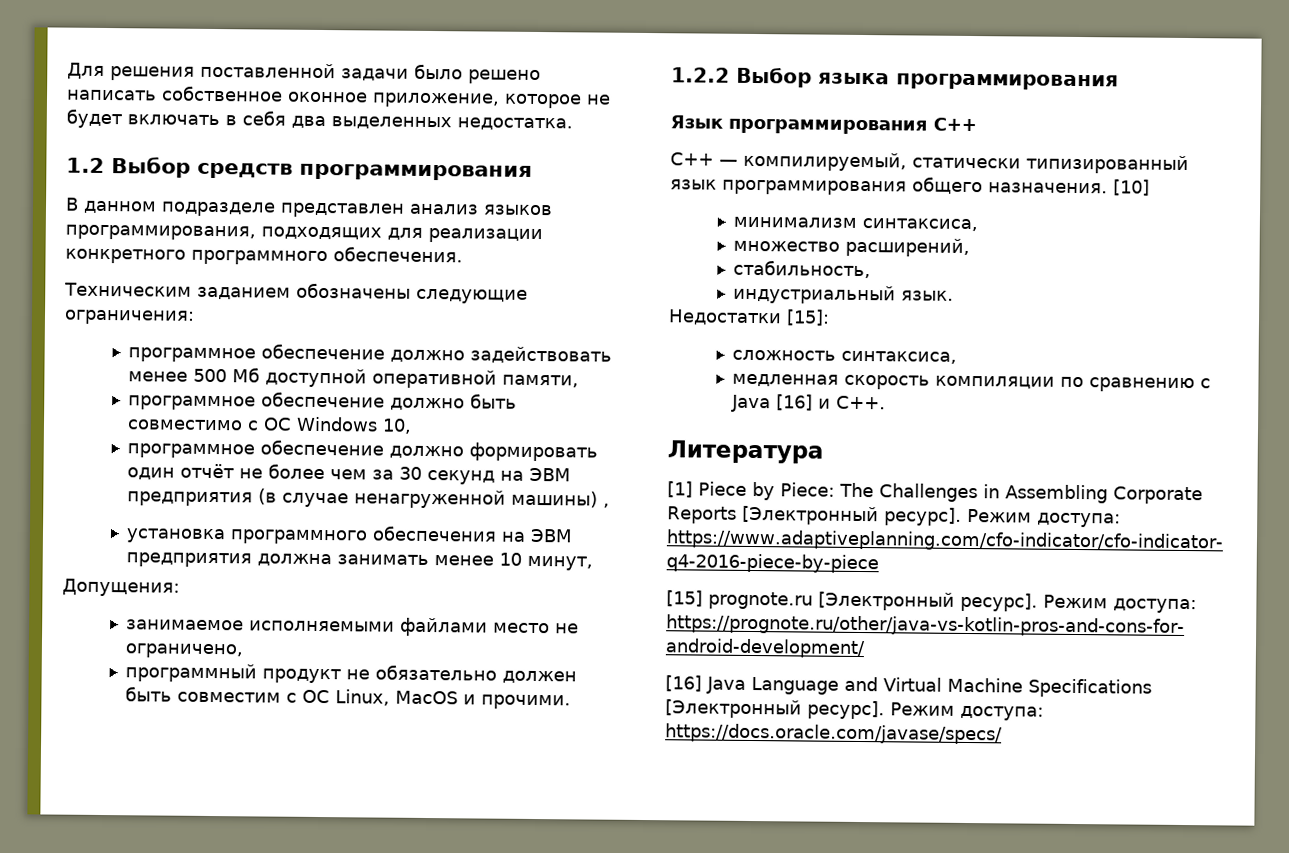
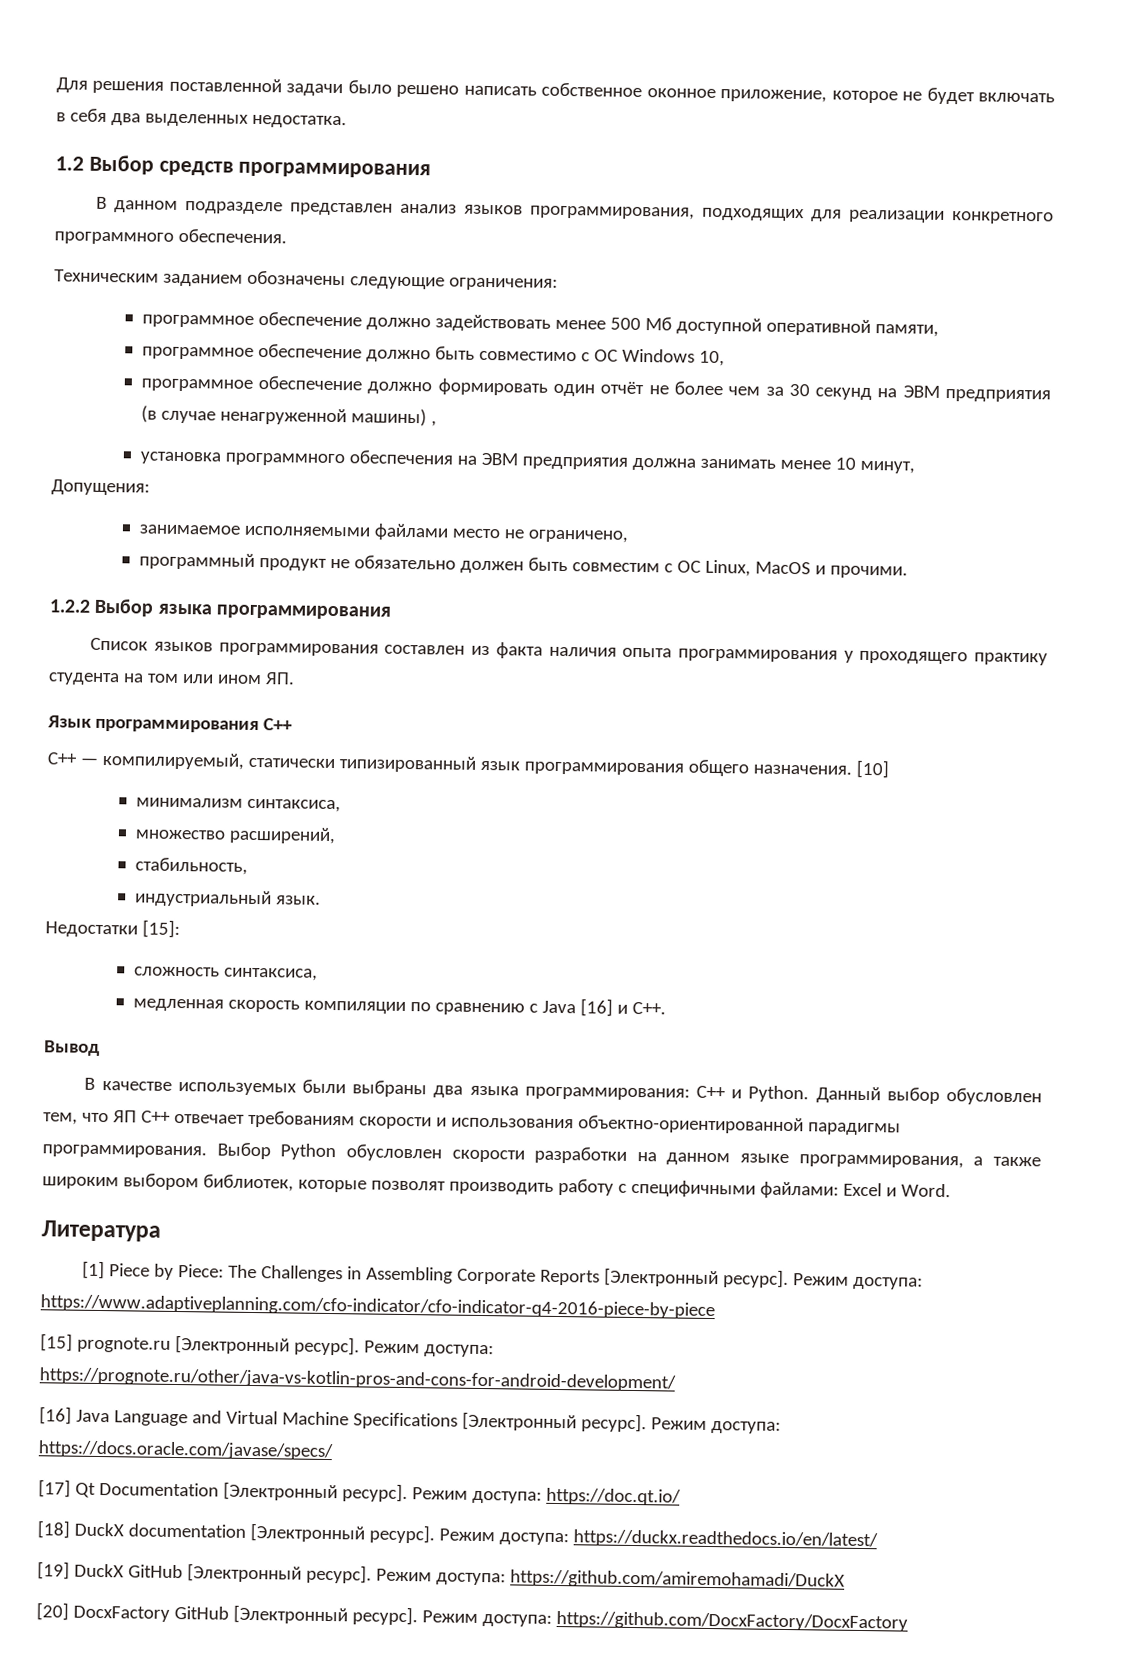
(1119, 82) none -> [90,637,1049,666] [48,672,295,686] // Список языков программирования составлен из факта наличия опыта программирования у проходящего практику студента на том или ином ЯП.
(886, 402) none -> [44,1040,100,1056] [84,1077,1042,1106] [43,1110,901,1136] [42,1142,1041,1169] [42,1173,951,1199] // Вывод // В качестве используемых были выбраны два языка программирования: C++ и Python. Данный выбор обусловлен тем, что ЯП C++ отвечает требованиям скорости и использования объектно-ориентированной парадигмы программирования. Выбор Python обусловлен скорости разработки на данном языке программирования, а также широким выбором библиотек, которые позволят производить работу с специфичными файлами: Excel и Word.
(1003, 734) none -> [38,1479,681,1506] [37,1520,878,1550] [37,1561,845,1590] [36,1602,908,1632] // [17] Qt Documentation [Электронный ресурс]. Режим доступа: https://doc.qt.io/ // [18] DuckX documentation [Электронный ресурс]. Режим доступа: https://duckx.readthedocs.io/en/latest/ // [19] DuckX GitHub [Электронный ресурс]. Режим доступа: https://github.com/amiremohamadi/DuckX // [20] DocxFactory GitHub [Электронный ресурс]. Режим доступа: https://github.com/DocxFactory/DocxFactory

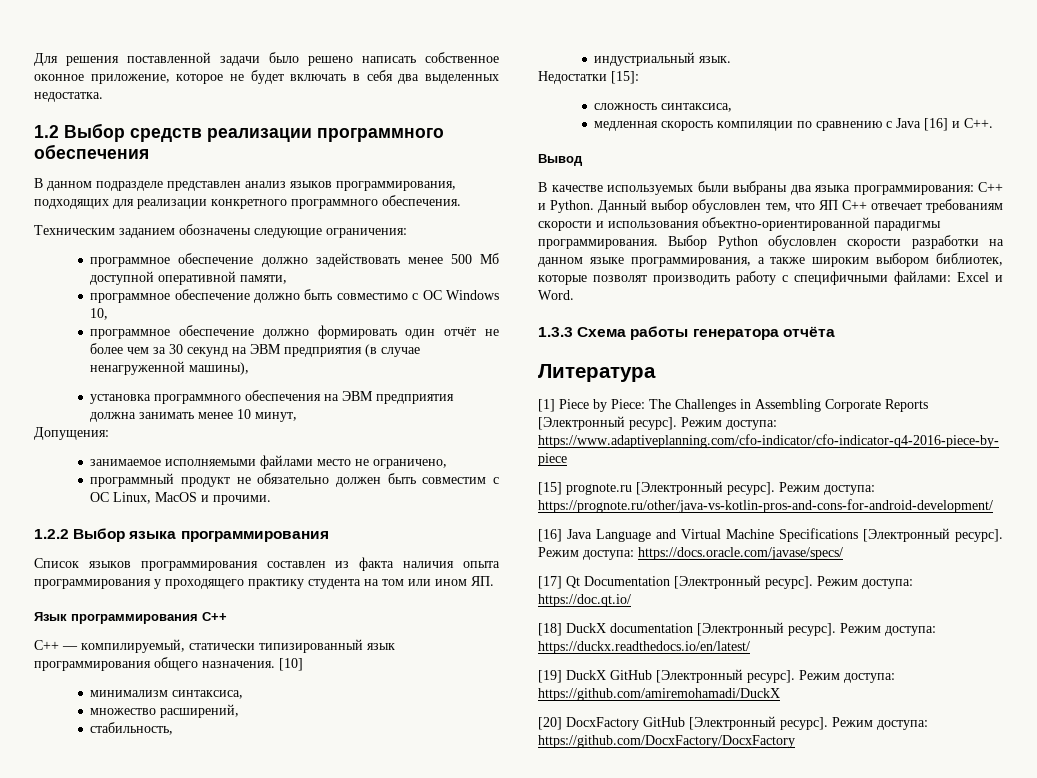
[238,161,432,179] программирования -> [207,128,444,142] [34,144,149,159] реализации программного обеспечения
[350,408,437,427] машины) , -> [189,362,250,375] машины),
(951, 1190) none -> [538,326,835,340] // 1.3.3 Схема работы генератора отчёта

